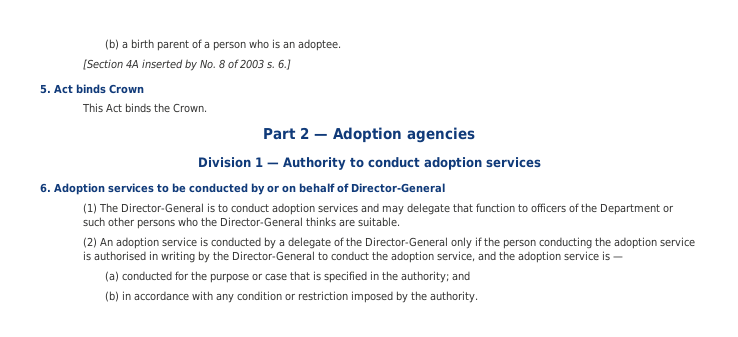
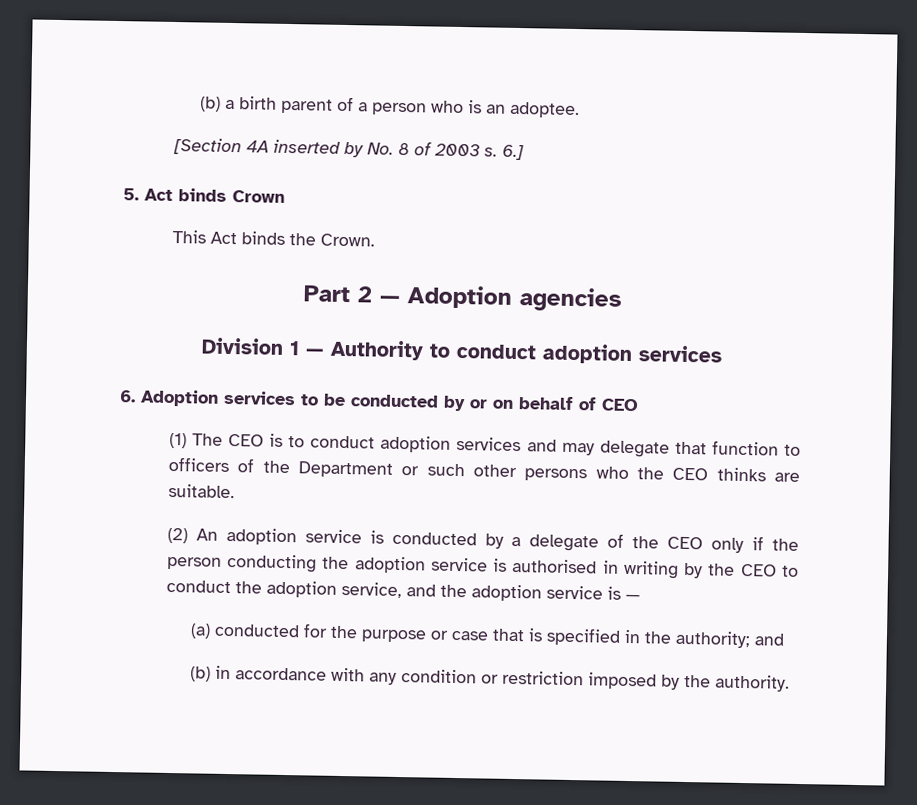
[351,183,445,193] Director-General -> [601,398,639,412] CEO
[121,203,205,213] Director-General -> [228,433,265,447] CEO
[220,217,304,227] Director-General -> [672,467,709,481] CEO
[365,237,449,247] Director-General -> [667,536,704,550] CEO
[232,251,316,261] Director-General -> [740,563,777,577] CEO

